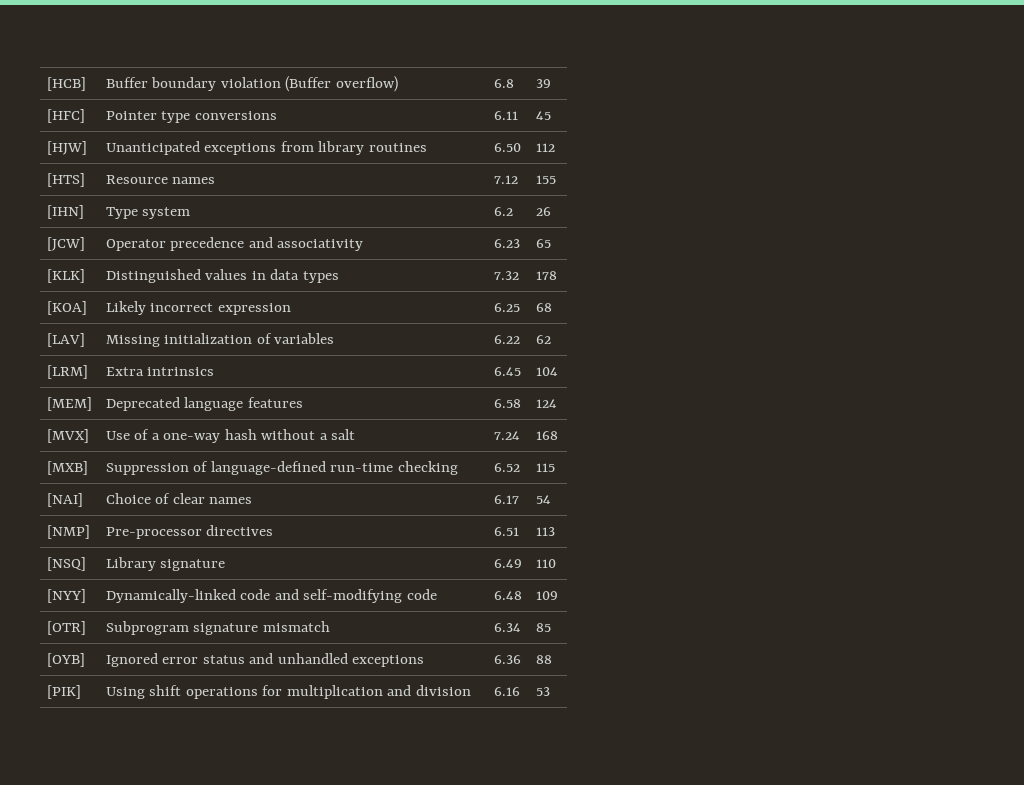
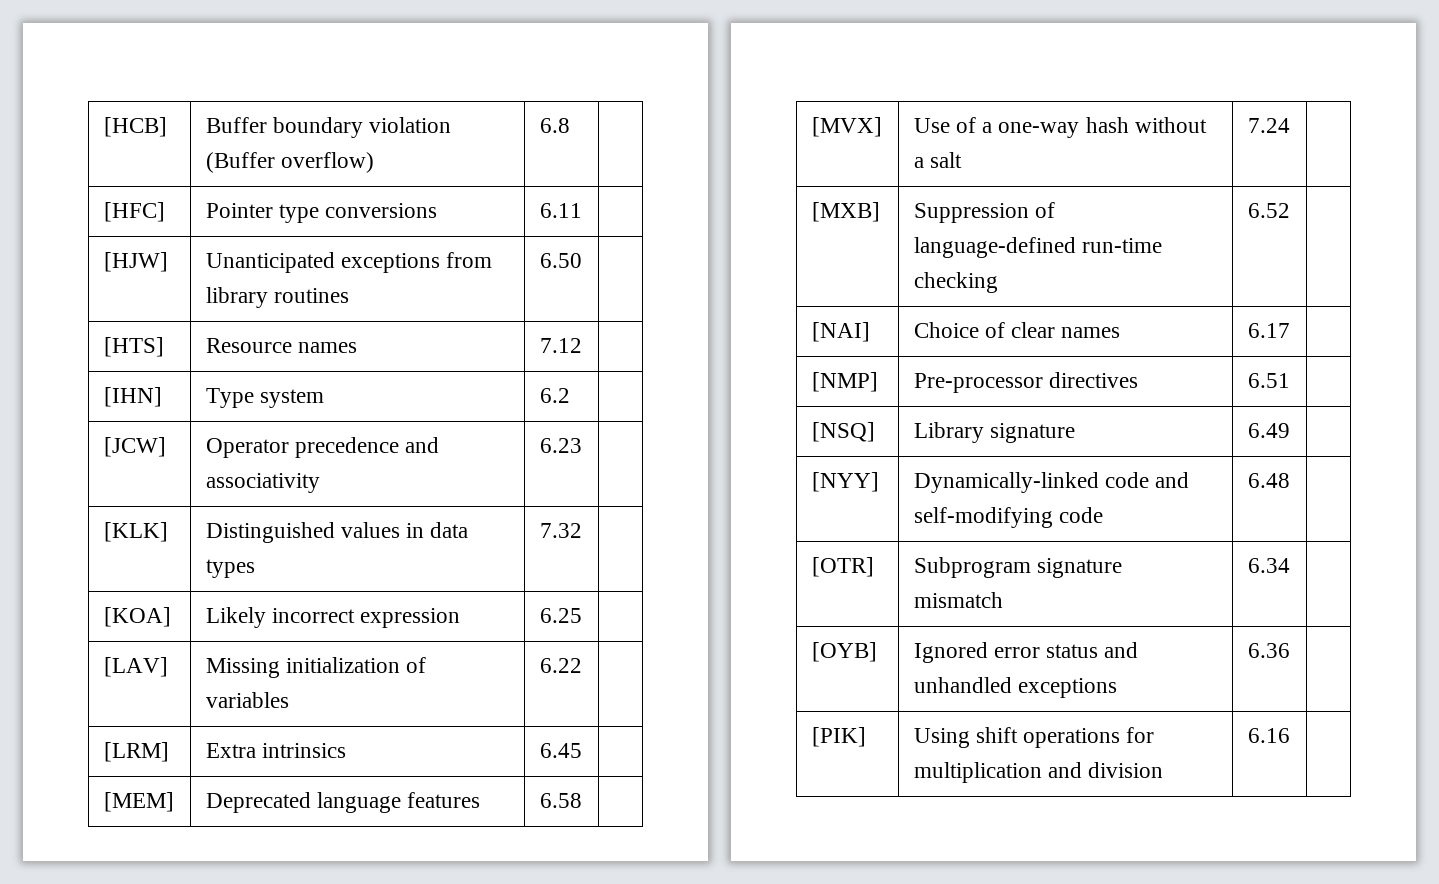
[535,79,551,88] 39 -> (570, 125) none
[535,111,551,120] 45 -> (582, 210) none
[535,143,555,152] 112 -> (582, 260) none
[535,175,556,184] 155 -> (582, 345) none
[535,207,551,216] 26 -> (570, 395) none
[535,239,551,248] 65 -> (582, 445) none
[535,271,557,280] 178 -> (582, 530) none
[535,303,552,312] 68 -> (582, 615) none
[535,335,551,344] 62 -> (582, 665) none
[535,367,558,376] 104 -> (582, 750) none
[535,399,557,408] 124 -> (582, 800) none
[535,431,558,440] 168 -> (1290, 125) none
[535,463,555,472] 115 -> (1290, 210) none
[535,495,551,504] 54 -> (1290, 330) none
[535,527,555,536] 113 -> (1290, 380) none
[535,559,556,568] 110 -> (1290, 430) none
[535,591,558,600] 109 -> (1290, 480) none
[535,623,551,632] 85 -> (1290, 565) none
[535,655,552,664] 88 -> (1290, 650) none
[535,687,550,696] 53 -> (1290, 735) none

